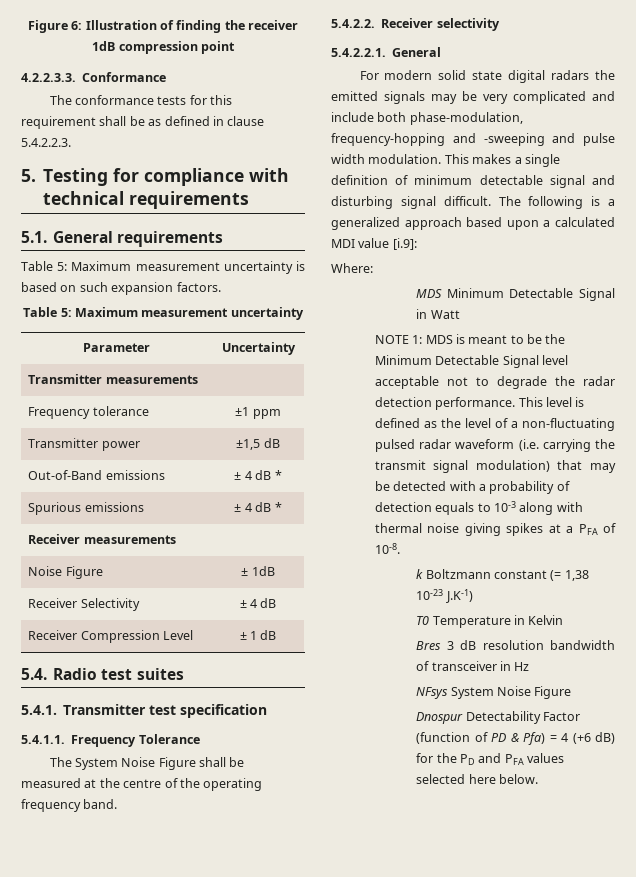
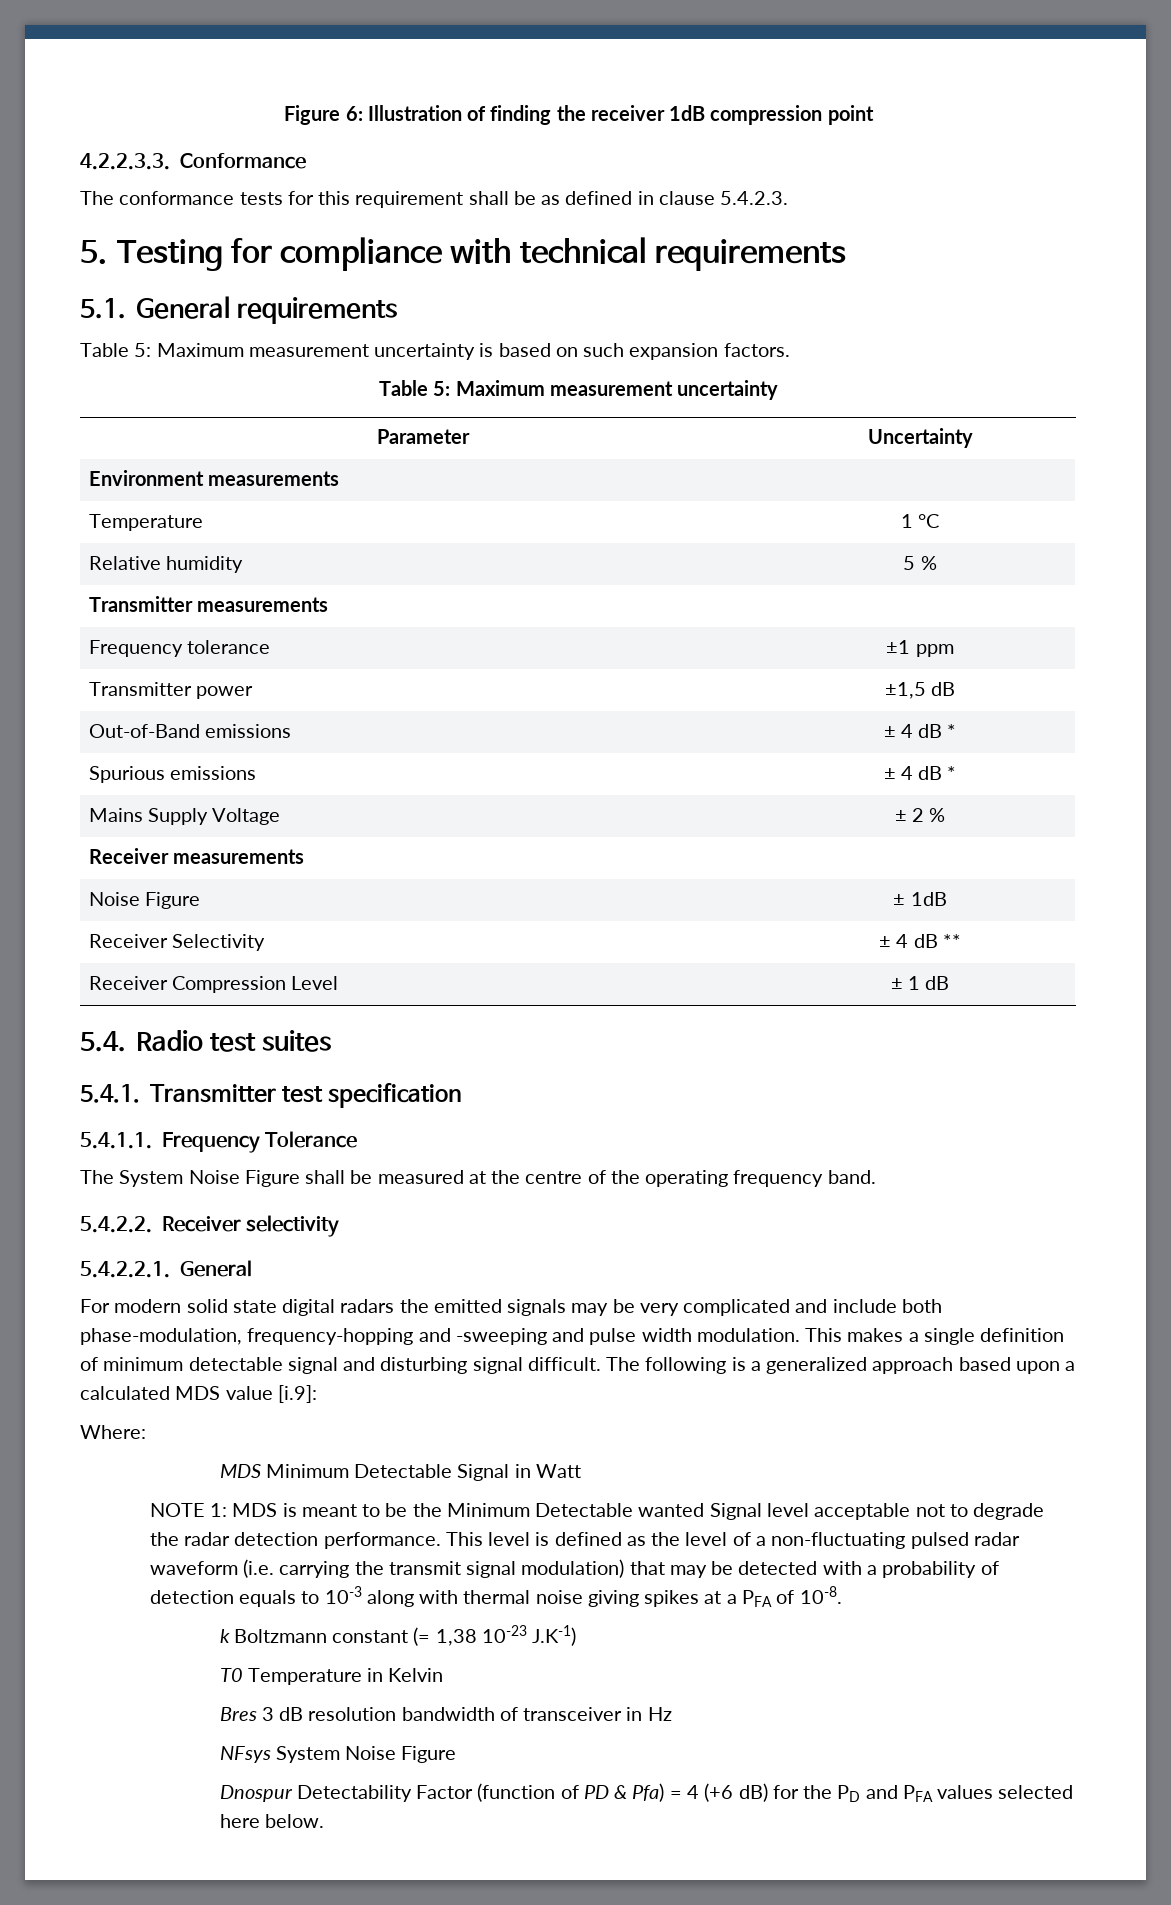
[21,138,71,147] 5.4.2.2.3. -> [720,191,789,205] 5.4.2.3.
(296, 348) none -> [88,470,339,486] [88,514,203,531] [900,514,940,528] [88,556,243,573] [903,556,937,570] // Environment measurements // Temperature | 1 °C // Relative humidity | 5 %
(282, 507) none -> [88,808,281,825] [894,808,946,822] // Mains Supply Voltage | ± 2 %
(277, 603) none -> [942,934,961,948] **
[331,239,355,248] MDI -> [175,1386,221,1400] MDS
(500, 360) none -> [638,1503,705,1517] wanted

